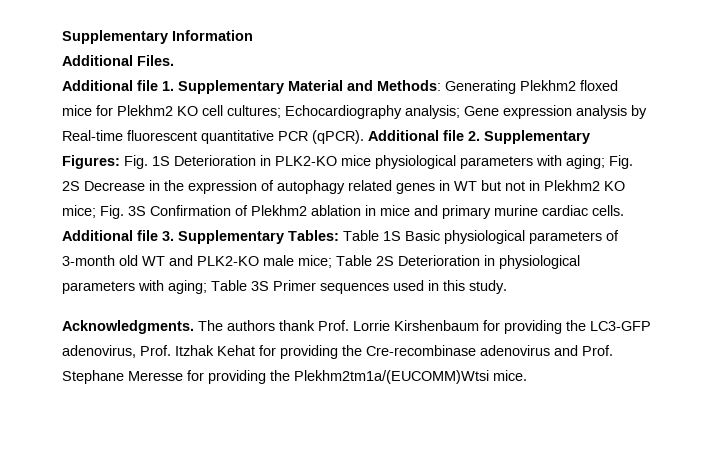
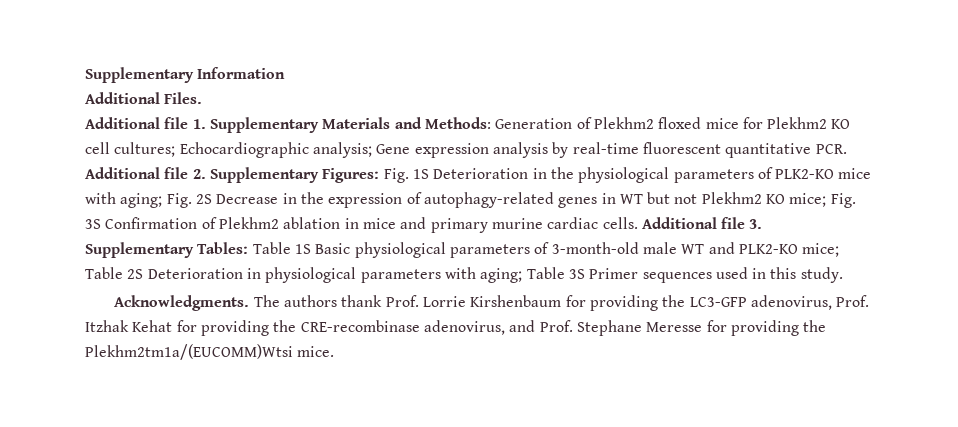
[288,80,343,91] Material -> [322,117,391,129] Materials
[445,80,516,94] Generating -> [495,117,592,129] Generation of
[285,105,402,119] Echocardiography -> [179,142,309,158] Echocardiographic
[62,130,123,141] Real-time -> [572,142,639,154] real-time
[278,130,364,144] PCR (qPCR). -> [815,144,847,154] PCR.
[275,155,533,169] PLK2-KO mice physiological parameters -> [550,167,872,183] the physiological parameters of PLK2-KO mice
[277,180,392,194] autophagy related -> [423,192,554,208] autophagy-related
[529,180,540,191] in -> (698, 199) none
[62,255,138,266] 3-month old -> [551,242,677,254] 3-month-old male
[263,255,294,266] male -> (798, 249) none
[366,345,550,356] Cre-recombinase adenovirus -> [300,320,505,335] CRE-recombinase adenovirus,

